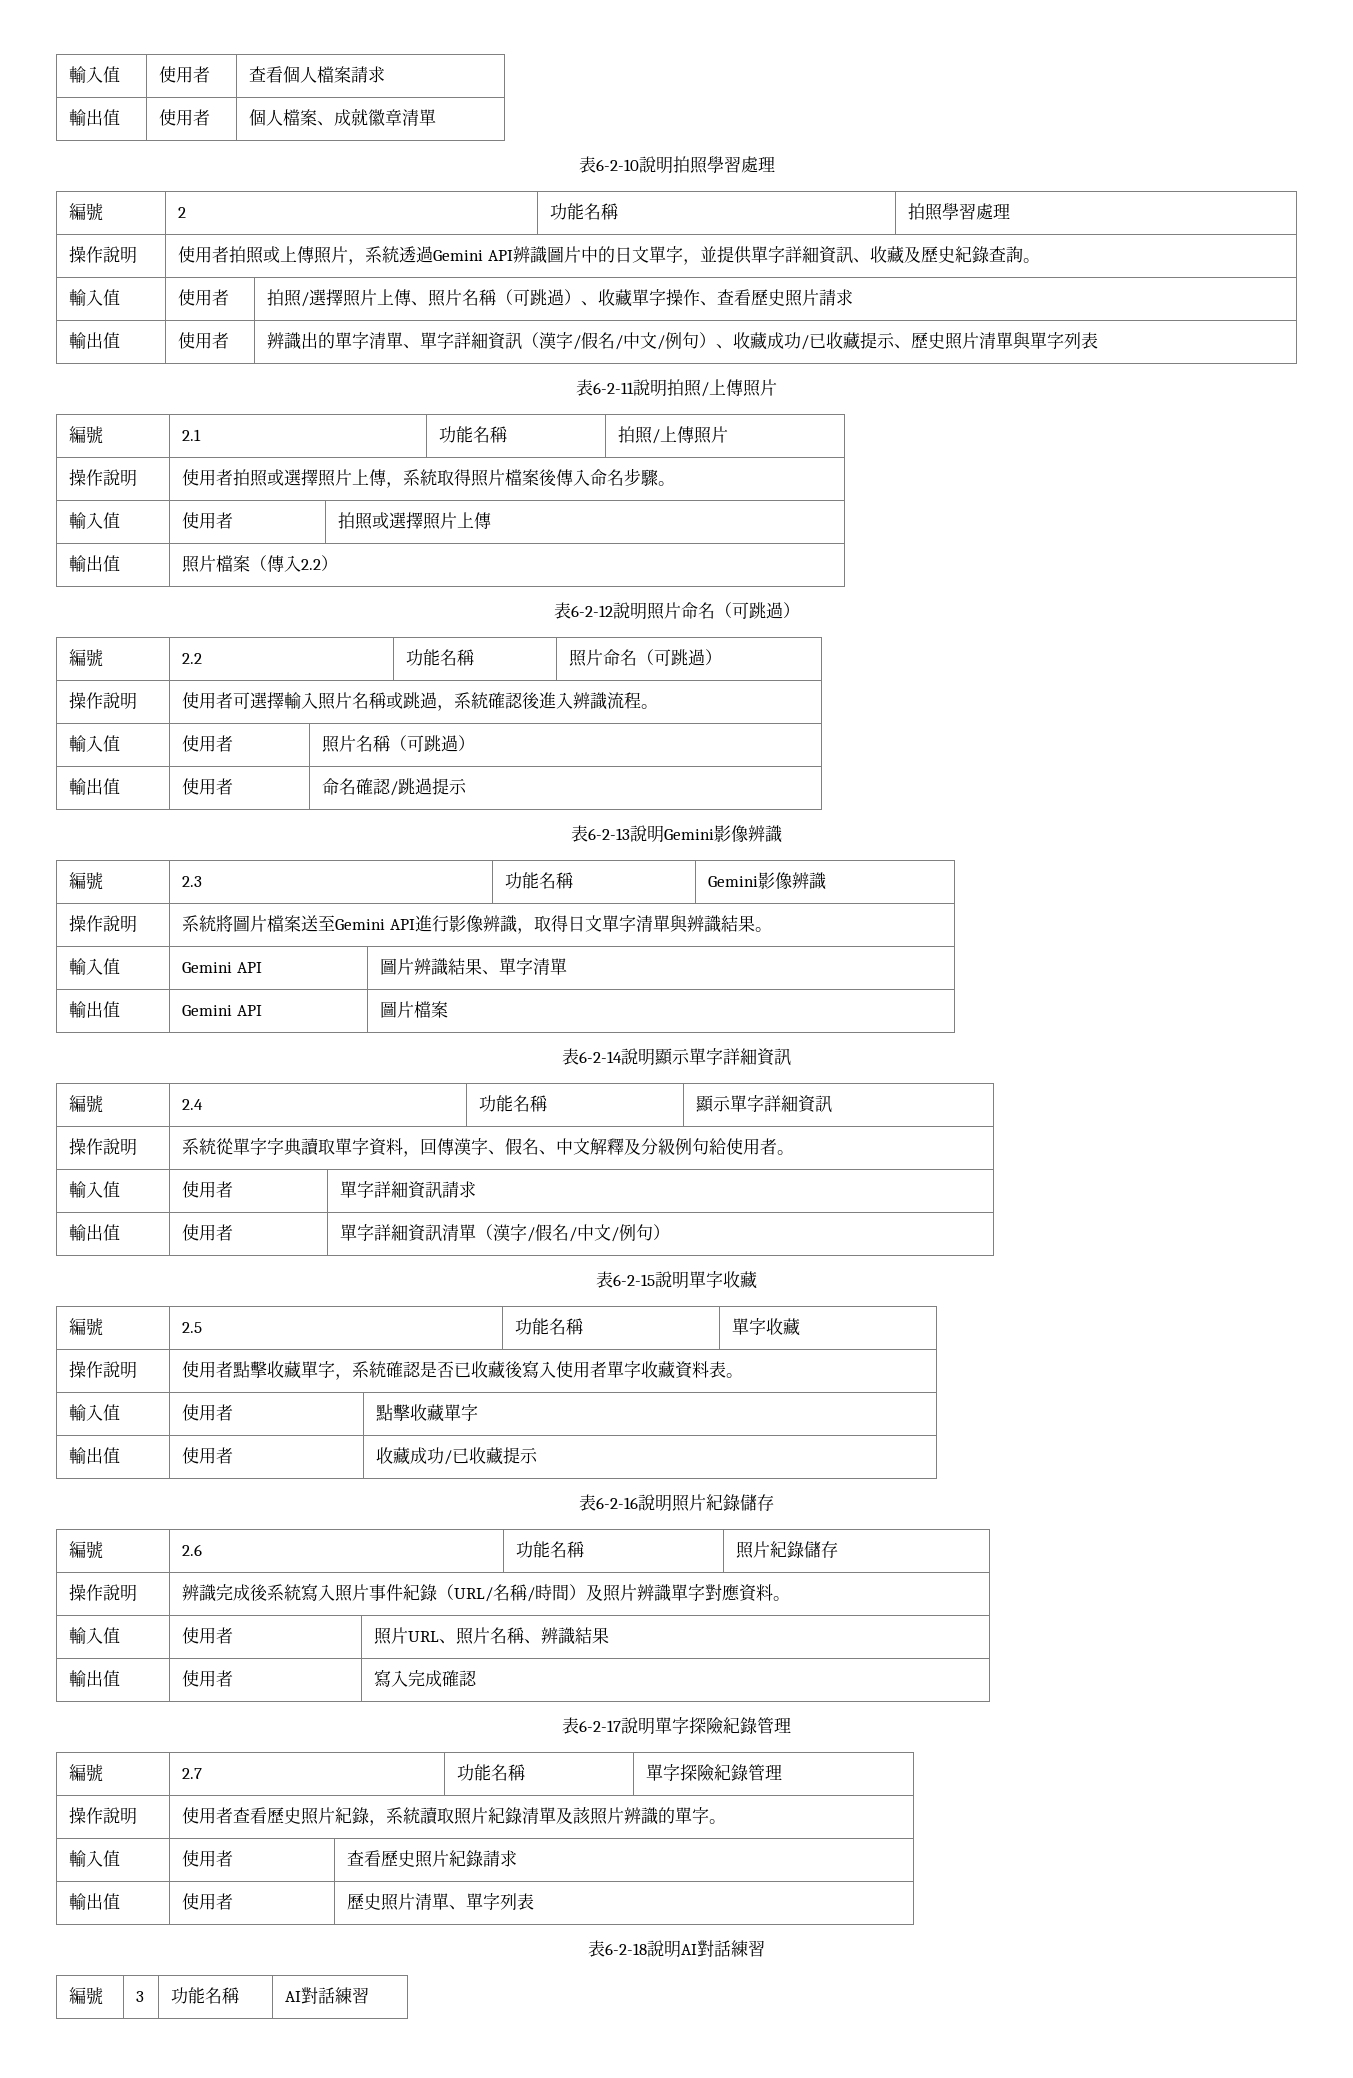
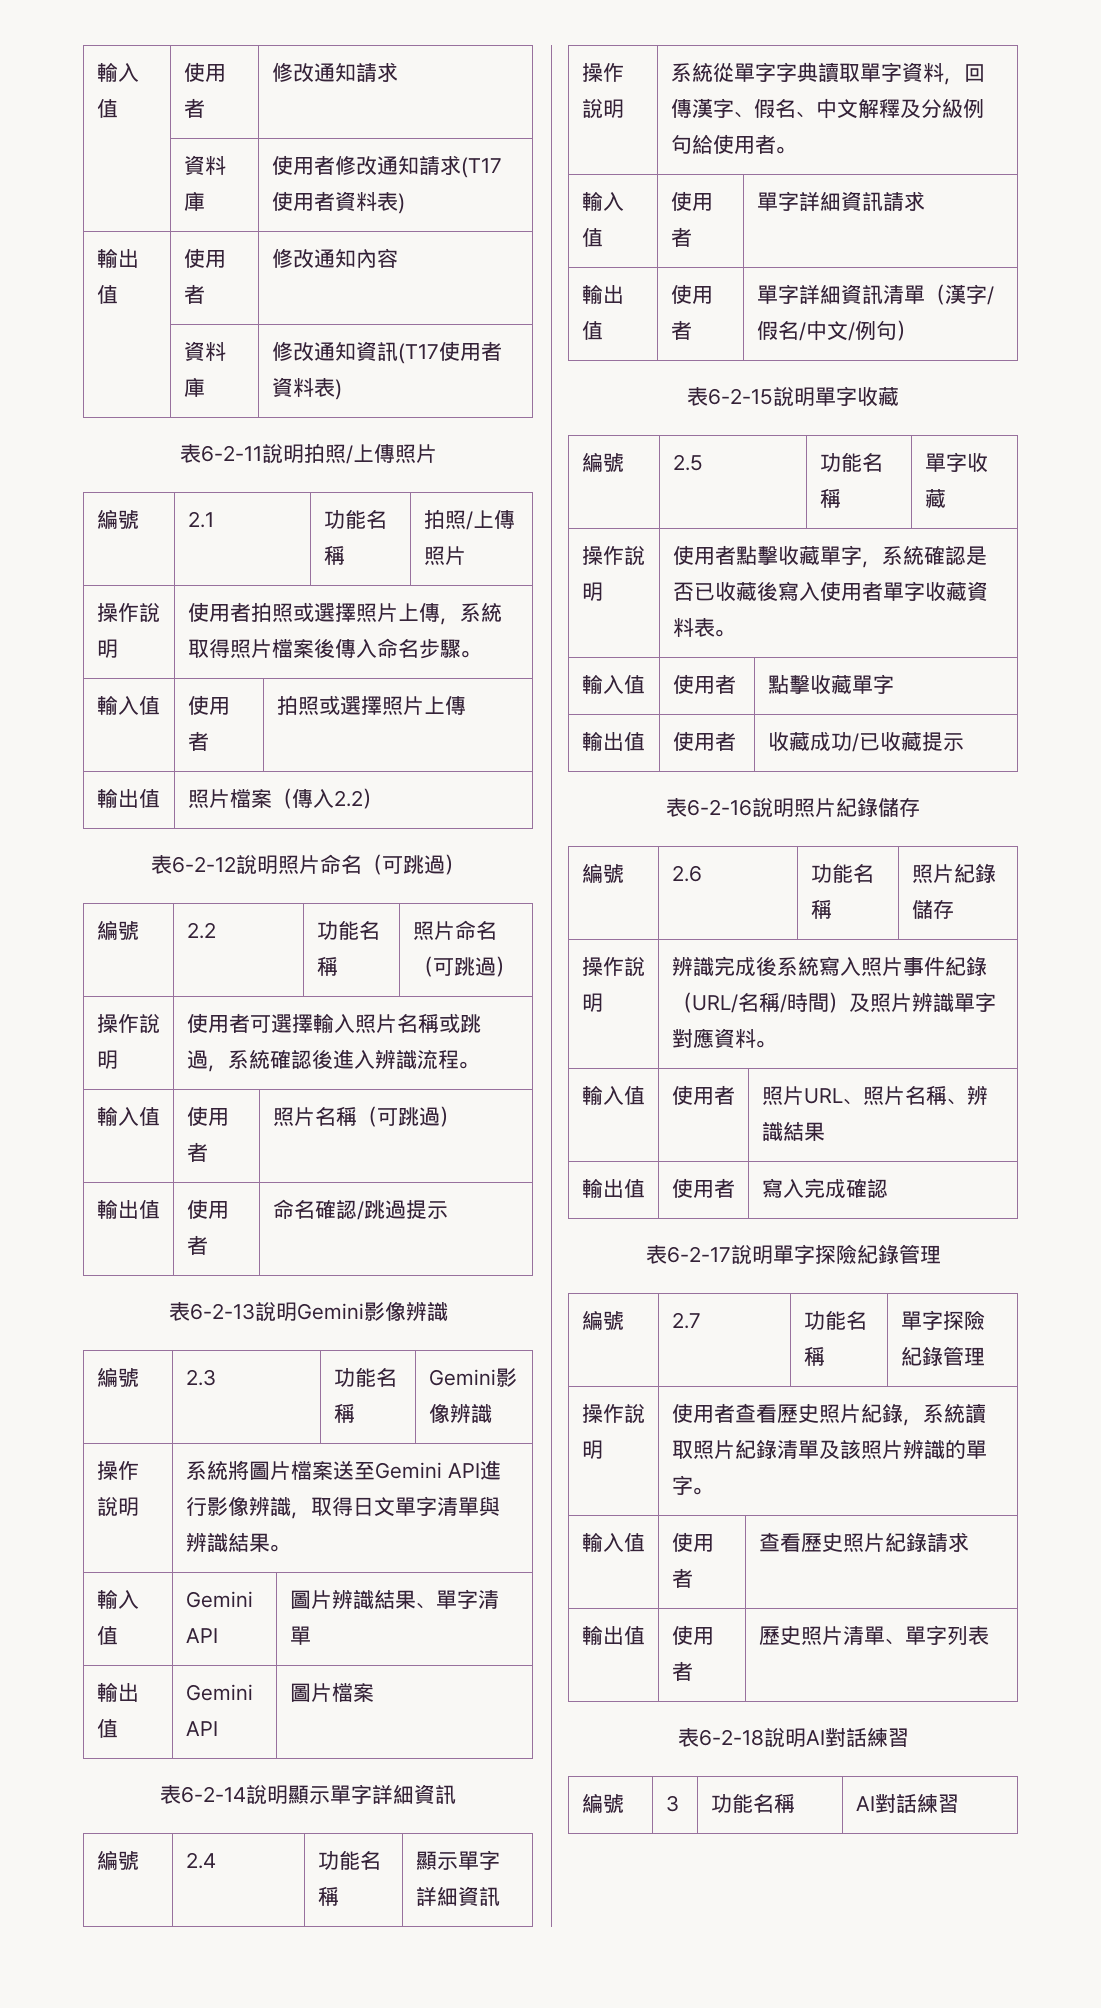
[69,66,121,83] [159,66,211,83] [249,66,386,83] [69,109,121,126] [159,109,211,126] [249,108,437,126] [578,156,775,174] [69,203,104,221] [178,207,187,218] [550,203,620,220] [908,203,1011,221] [69,246,138,264] [178,246,1040,265] [69,289,121,306] [178,289,230,306] [267,289,854,307] [69,332,121,349] [178,332,230,349] [267,332,1099,350] 輸入值 | 使用者 | 查看個人檔案請求 // 輸出值 | 使用者 | 個人檔案、成就徽章清單 // 表6-2-10說明拍照學習處理 // 編號 | 2 | 功能名稱 | 拍照學習處理 // 操作說明 | 使用者拍照或上傳照片，系統透過Gemini API辨識圖片中的日文單字，並提供單字詳細資訊、收藏及歷史紀錄查詢。 // 輸入值 | 使用者 | 拍照/選擇照片上傳、照片名稱（可跳過）、收藏單字操作、查看歷史照片請求 // 輸出值 | 使用者 | 辨識出的單字清單、單字詳細資訊（漢字/假名/中文/例句）、收藏成功/已收藏提示、歷史照片清單與單字列表 -> [96,63,139,82] [96,99,118,118] [183,62,226,82] [183,98,205,118] [271,62,398,82] [183,155,226,175] [183,191,205,211] [271,155,502,178] [271,191,405,214] [96,249,139,268] [96,285,118,304] [183,248,226,268] [183,284,205,304] [271,248,398,268] [183,341,226,361] [183,377,205,397] [271,341,502,364] [271,377,342,400] 輸入值 | 使用者 | 修改通知請求 // | 資料庫 | 使用者修改通知請求(T17使用者資料表) // 輸出值 | 使用者 | 修改通知內容 // | 資料庫 | 修改通知資訊(T17使用者資料表)

